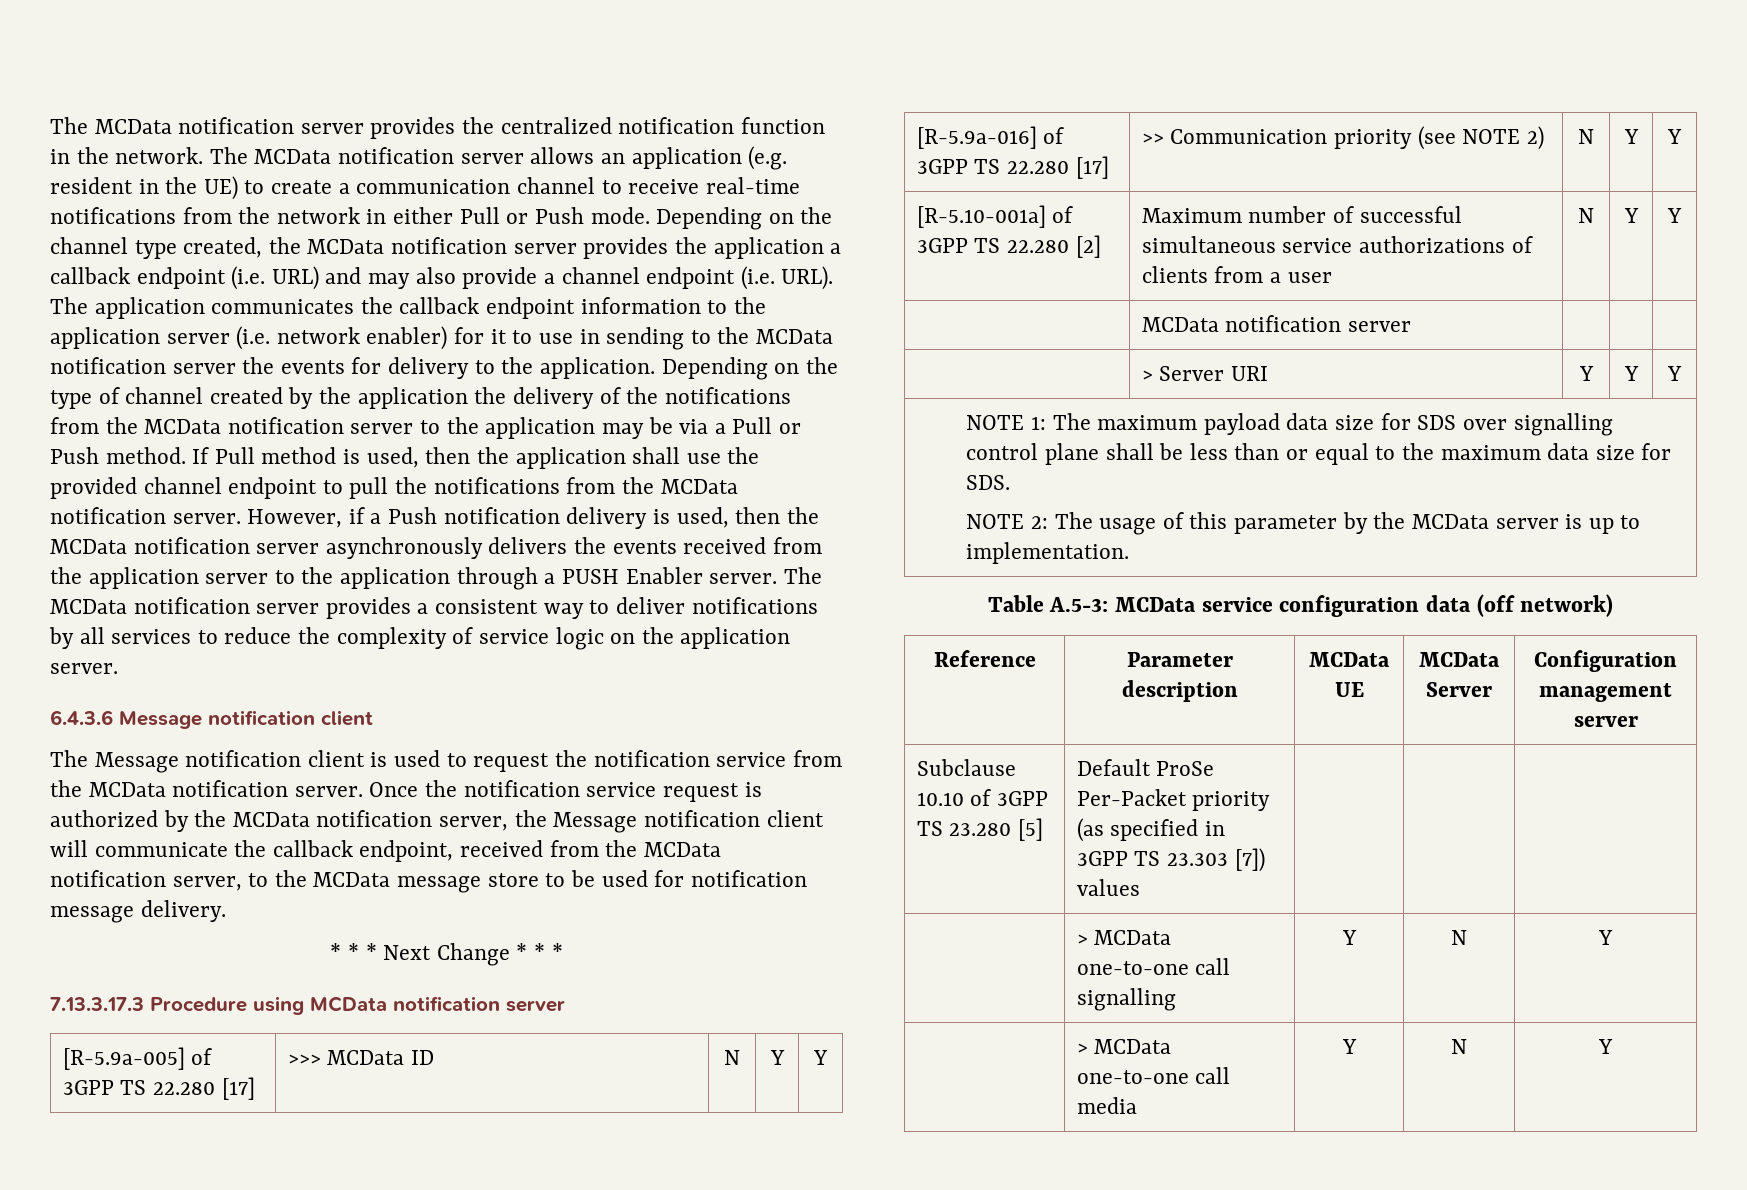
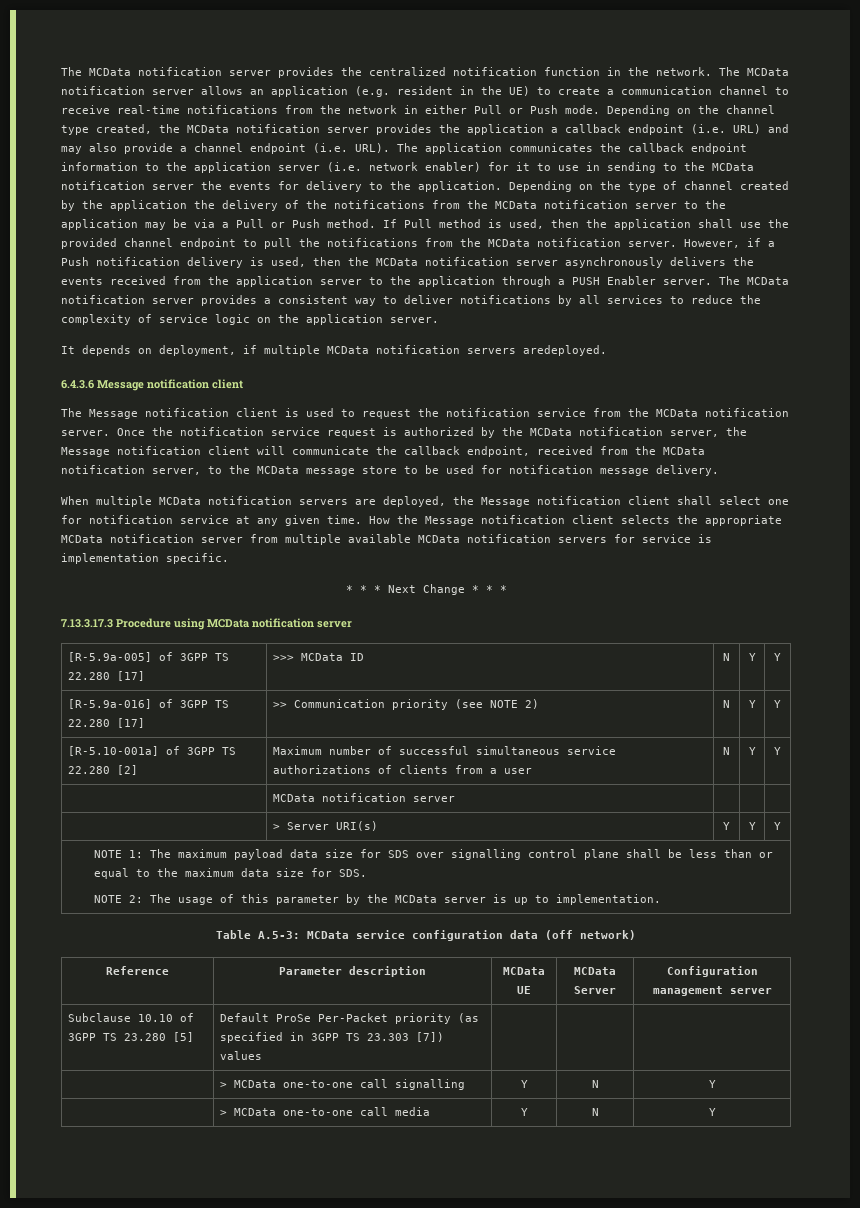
(118, 668) none -> [61,345,607,356] // It depends on deployment, if multiple MCData notification servers aredeployed.
(226, 911) none -> [61,496,789,507] [61,515,782,526] [61,534,712,545] [61,553,229,564] // When multiple MCData notification servers are deployed, the Message notification client shall select one for notification service at any given time. How the Message notification client selects the appropriate MCData notification server from multiple available MCData notification servers for service is implementation specific.
[1230,366,1268,381] URI -> [336,821,379,831] URI(s)

